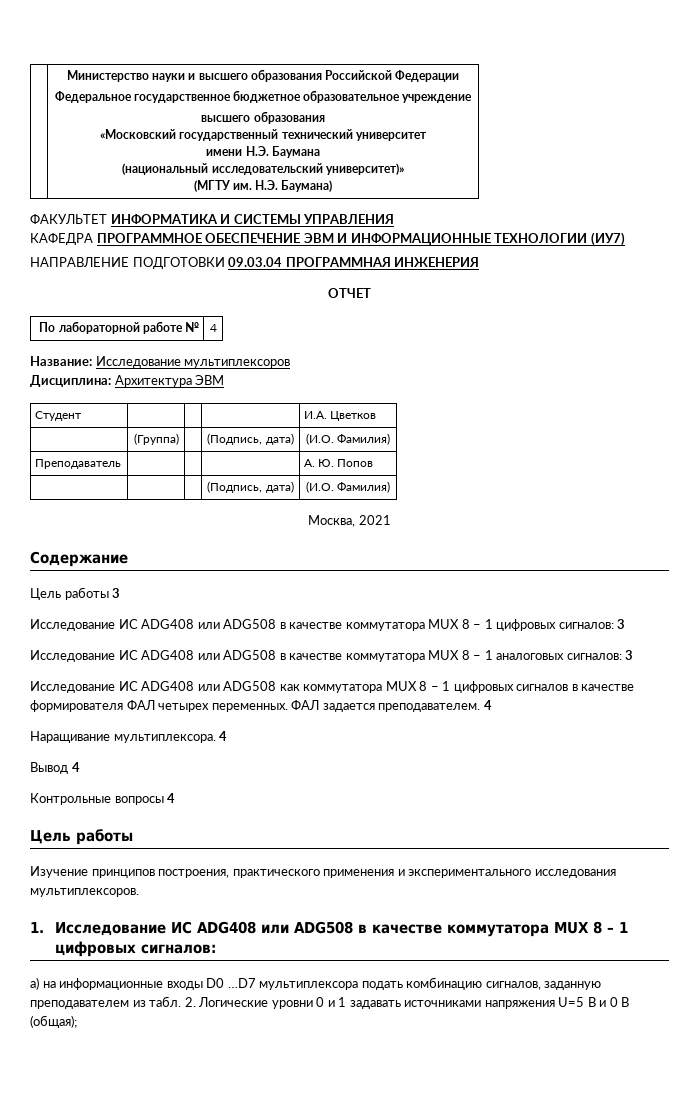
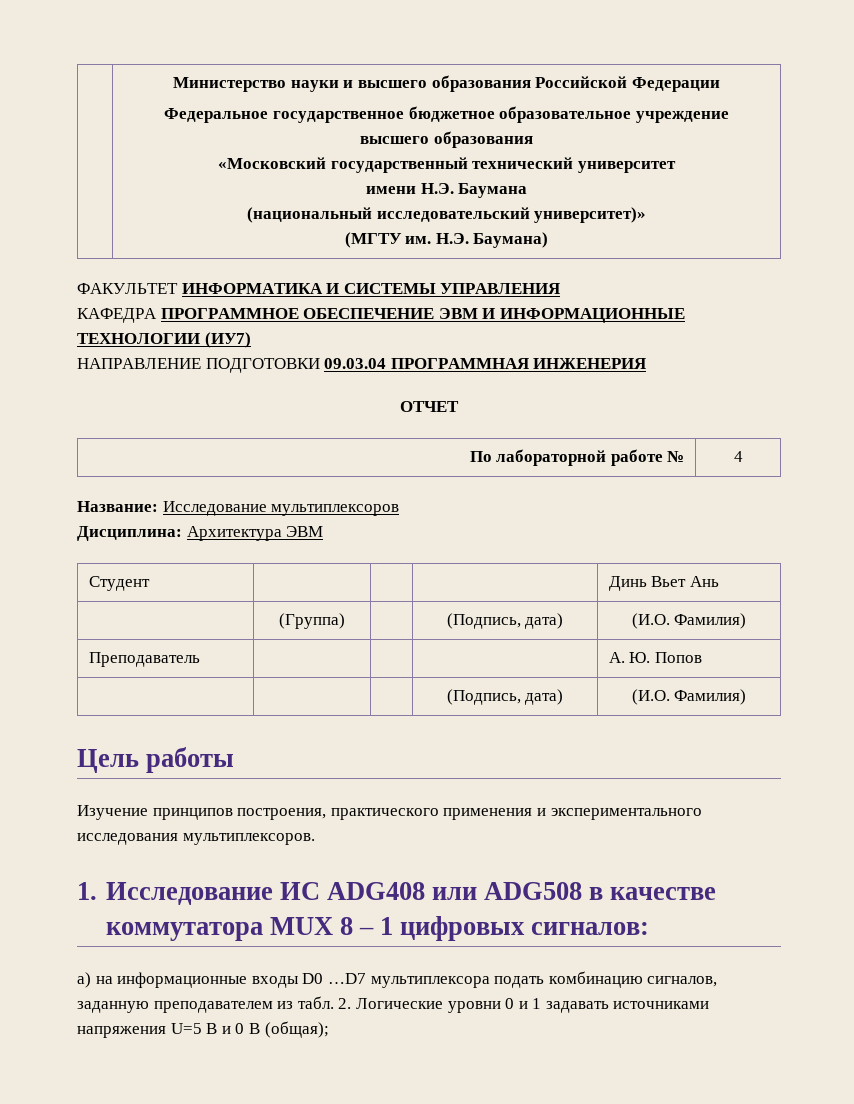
[304,411,377,421] И.А. Цветков -> [608,576,719,591] Динь Вьет Ань
[308,515,391,527] [30,551,128,567] [30,587,121,600] [30,619,626,631] [30,650,634,662] [30,681,635,693] [30,700,492,712] [30,731,228,743] [30,762,80,774] [30,793,176,805] // Москва, 2021 // Содержание // Цель работы 3 // Исследование ИС ADG408 или ADG508 в качестве коммутатора MUX 8 – 1 цифровых сигналов: 3 // Исследование ИС ADG408 или ADG508 в качестве коммутатора MUX 8 – 1 аналоговых сигналов: 3 // Исследование ИС ADG408 или ADG508 как коммутатора MUX 8 – 1 цифровых сигналов в качестве формирователя ФАЛ четырех переменных. ФАЛ задается преподавателем. 4 // Наращивание мультиплексора. 4 // Вывод 4 // Контрольные вопросы 4 -> (747, 697) none

